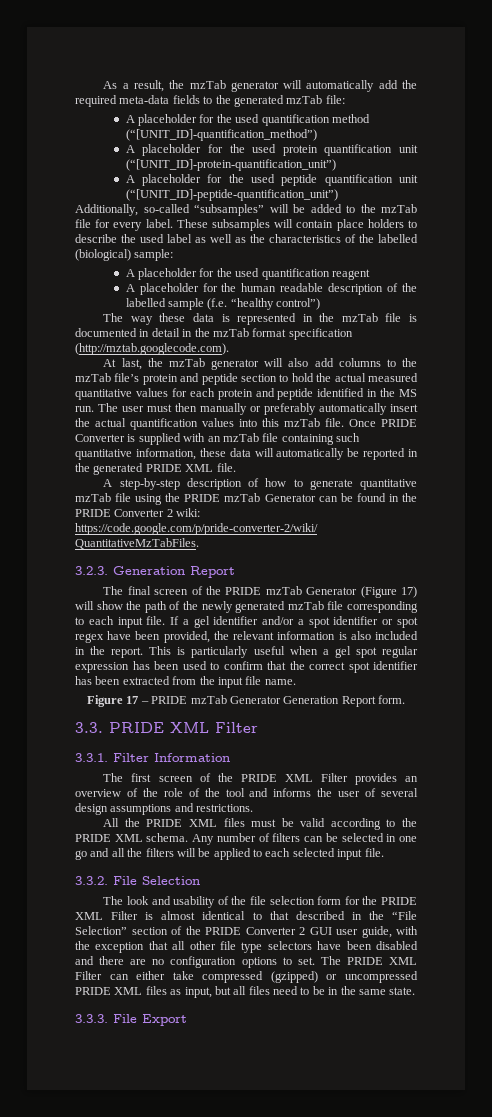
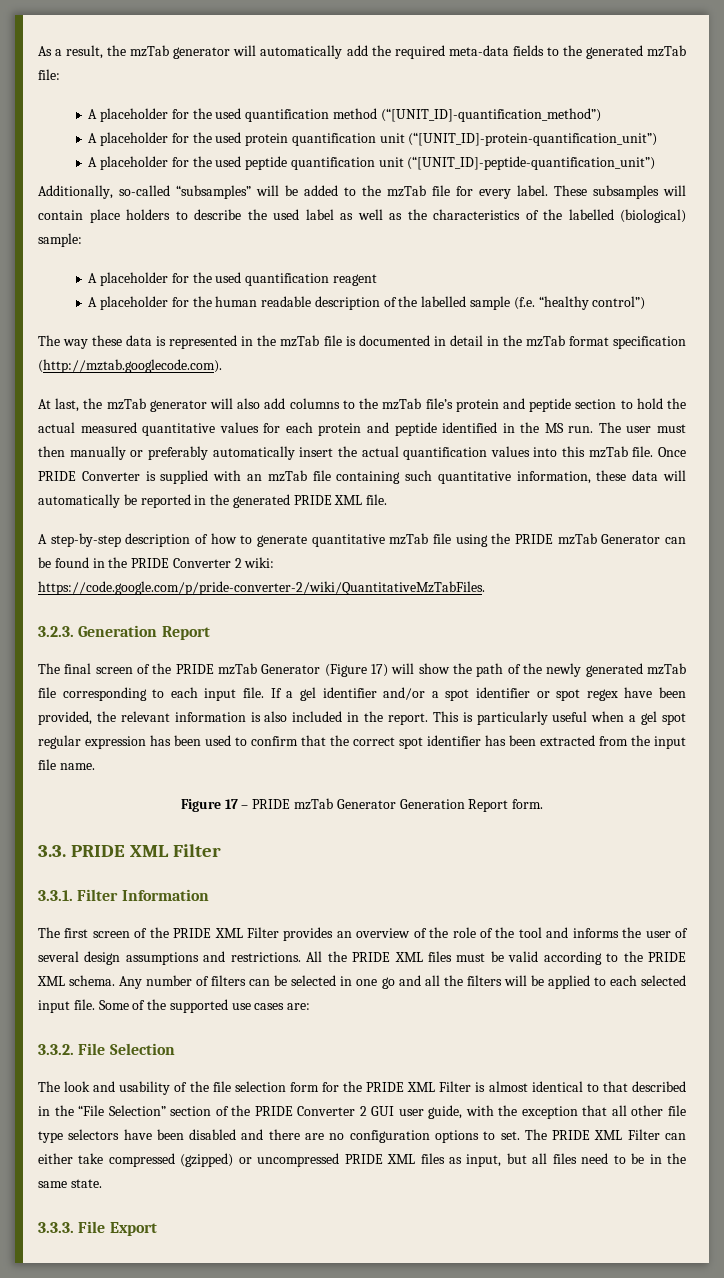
(254, 808) // -> (301, 957) none
(384, 852) none -> [98,999,311,1013] Some of the supported use cases are:

